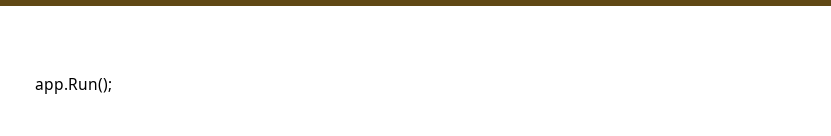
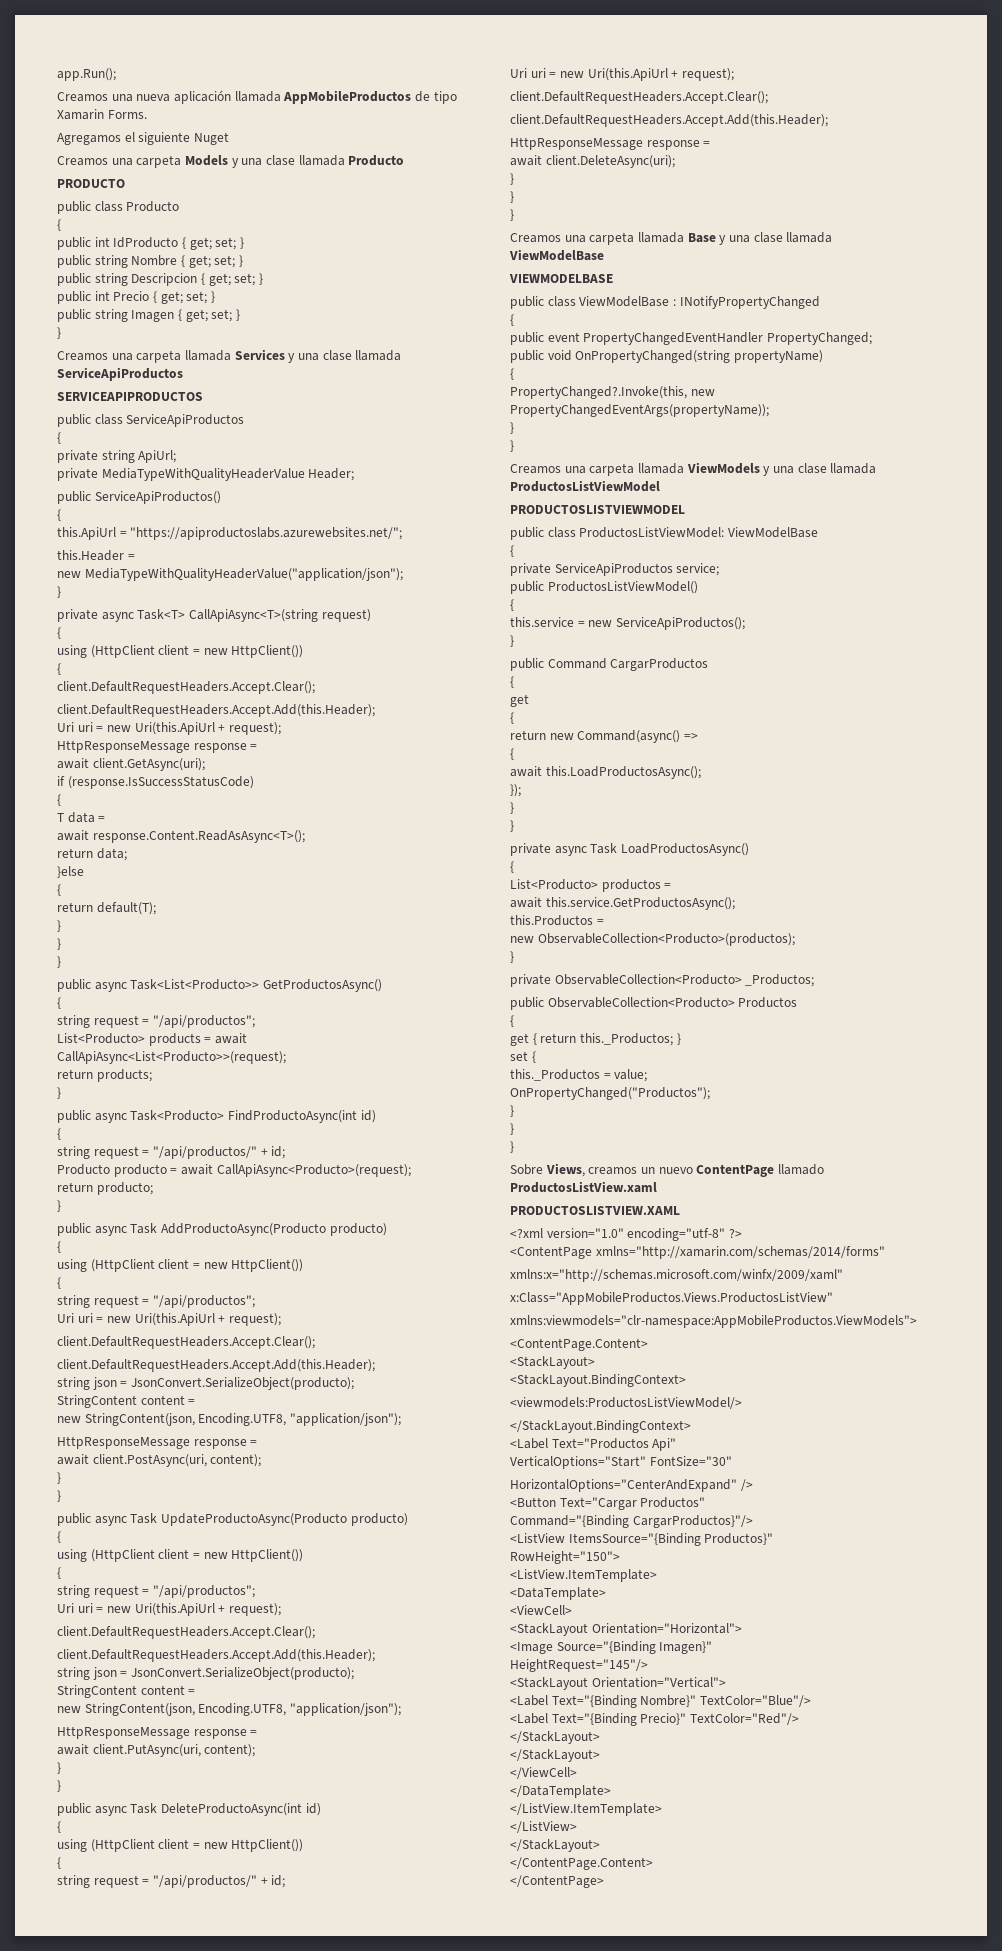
(112, 86) none -> [57,90,457,104] [57,109,147,120] [57,132,229,145] [57,155,405,168] [57,179,125,188] [57,201,180,214] [57,219,61,231] [57,237,244,250] [57,255,243,268] [57,273,263,286] [57,291,215,304] [57,309,240,322] [57,327,61,339] [57,349,402,363] [57,367,183,381] [57,392,203,401] [57,414,245,427] [57,432,61,444] [57,450,177,463] [57,468,355,481] [57,491,221,504] [57,509,61,521] [57,527,403,540] [57,550,135,561] [57,568,403,581] [57,586,61,598] [57,609,371,622] [57,627,61,639] [57,645,304,658] [57,663,61,675] [57,681,315,694] [57,704,375,717] [57,722,281,735] [57,740,258,753] [57,758,205,771] [57,776,254,789] [57,794,61,806] [57,812,106,823] [57,830,305,843] [57,848,127,861] [57,866,84,878] [57,884,61,896] [57,902,156,915] [57,920,61,932] [57,938,61,950] [57,956,61,968] [57,979,382,992] [57,997,61,1009] [57,1015,255,1028] [57,1033,247,1046] [57,1051,286,1064] [57,1069,152,1082] [57,1087,61,1099] [57,1110,376,1123] [57,1128,61,1140] [57,1146,286,1159] [57,1164,411,1177] [57,1182,153,1195] [57,1200,61,1212] [57,1223,387,1236] [57,1241,61,1253] [57,1259,304,1272] [57,1277,61,1289] [57,1295,255,1308] [57,1313,281,1326] [57,1336,315,1349] [57,1359,375,1372] [57,1377,354,1390] [57,1395,196,1408] [57,1413,401,1426] [57,1436,258,1449] [57,1454,262,1467] [57,1472,61,1484] [57,1490,61,1502] [57,1513,408,1526] [57,1531,61,1543] [57,1549,304,1562] [57,1567,61,1579] [57,1585,255,1598] [57,1603,281,1616] [57,1626,315,1639] [57,1649,375,1662] [57,1667,354,1680] [57,1685,196,1698] [57,1703,401,1716] [57,1726,258,1739] [57,1744,256,1757] [57,1762,61,1774] [57,1780,61,1792] [57,1803,321,1816] [57,1821,61,1833] [57,1839,304,1852] [57,1857,61,1869] [57,1875,286,1888] [510,68,734,81] [510,91,768,104] [510,114,828,127] [510,137,711,150] [510,155,675,168] [510,173,514,185] [510,191,514,203] [510,209,514,221] [510,232,833,245] [509,249,604,261] [509,274,613,283] [510,296,820,309] [510,314,514,326] [510,332,872,345] [510,350,823,363] [510,368,514,380] [510,386,715,399] [510,404,769,417] [510,422,514,434] [510,440,514,452] [510,462,877,476] [510,480,660,492] [510,505,685,514] [510,527,818,540] [510,545,514,557] [510,563,720,576] [510,581,698,594] [510,599,514,611] [510,617,745,630] [510,635,514,647] [510,658,709,671] [510,676,514,688] [510,694,529,707] [510,712,514,724] [510,730,698,743] [510,748,514,760] [510,766,701,779] [510,784,521,797] [510,802,514,814] [510,820,514,832] [510,843,749,856] [510,861,514,873] [510,879,672,892] [510,897,735,910] [510,915,604,926] [510,933,795,946] [510,951,514,963] [510,974,815,987] [510,997,798,1010] [510,1015,514,1027] [510,1033,681,1046] [510,1051,536,1063] [510,1069,648,1082] [510,1087,710,1100] [510,1105,514,1117] [510,1123,514,1135] [510,1141,514,1153] [510,1163,824,1177] [510,1181,657,1193] [510,1206,680,1215] [510,1228,742,1241] [510,1246,885,1259] [510,1269,843,1282] [510,1292,833,1305] [510,1315,917,1328] [510,1338,648,1351] [510,1356,595,1369] [510,1374,686,1387] [510,1397,742,1409] [510,1420,691,1433] [510,1438,677,1451] [510,1456,732,1469] [510,1479,753,1492] [510,1497,706,1510] [510,1515,753,1528] [510,1533,774,1546] [510,1551,620,1564] [510,1569,657,1582] [510,1587,606,1600] [510,1605,572,1615] [510,1623,742,1636] [510,1641,713,1654] [510,1659,648,1672] [510,1677,726,1690] [510,1695,811,1708] [510,1713,799,1726] [510,1731,600,1744] [510,1749,600,1762] [510,1767,577,1779] [510,1785,611,1798] [510,1803,662,1816] [510,1821,577,1833] [510,1839,600,1852] [510,1857,653,1870] [510,1875,604,1888] // Creamos una nueva aplicación llamada AppMobileProductos de tipo Xamarin Forms. // Agregamos el siguiente Nuget // Creamos una carpeta Models y una clase llamada Producto // PRODUCTO // public class Producto // { // public int IdProducto { get; set; } // public string Nombre { get; set; } // public string Descripcion { get; set; } // public int Precio { get; set; } // public string Imagen { get; set; } // } // Creamos una carpeta llamada Services y una clase llamada ServiceApiProductos // SERVICEAPIPRODUCTOS // public class ServiceApiProductos // { // private string ApiUrl; // private MediaTypeWithQualityHeaderValue Header; // public ServiceApiProductos() // { // this.ApiUrl = "https://apiproductoslabs.azurewebsites.net/"; // this.Header = // new MediaTypeWithQualityHeaderValue("application/json"); // } // private async Task<T> CallApiAsync<T>(string request) // { // using (HttpClient client = new HttpClient()) // { // client.DefaultRequestHeaders.Accept.Clear(); // client.DefaultRequestHeaders.Accept.Add(this.Header); // Uri uri = new Uri(this.ApiUrl + request); // HttpResponseMessage response = // await client.GetAsync(uri); // if (response.IsSuccessStatusCode) // { // T data = // await response.Content.ReadAsAsync<T>(); // return data; // }else // { // return default(T); // } // } // } // public async Task<List<Producto>> GetProductosAsync() // { // string request = "/api/productos"; // List<Producto> products = await CallApiAsync<List<Producto>>(request); // return products; // } // public async Task<Producto> FindProductoAsync(int id) // { // string request = "/api/productos/" + id; // Producto producto = await CallApiAsync<Producto>(request); // return producto; // } // public async Task AddProductoAsync(Producto producto) // { // using (HttpClient client = new HttpClient()) // { // string request = "/api/productos"; // Uri uri = new Uri(this.ApiUrl + request); // client.DefaultRequestHeaders.Accept.Clear(); // client.DefaultRequestHeaders.Accept.Add(this.Header); // string json = JsonConvert.SerializeObject(producto); // StringContent content = // new StringContent(json, Encoding.UTF8, "application/json"); // HttpResponseMessage response = // await client.PostAsync(uri, content); // } // } // public async Task UpdateProductoAsync(Producto producto) // { // using (HttpClient client = new HttpClient()) // { // string request = "/api/productos"; // Uri uri = new Uri(this.ApiUrl + request); // client.DefaultRequestHeaders.Accept.Clear(); // client.DefaultRequestHeaders.Accept.Add(this.Header); // string json = JsonConvert.SerializeObject(producto); // StringContent content = // new StringContent(json, Encoding.UTF8, "application/json"); // HttpResponseMessage response = // await client.PutAsync(uri, content); // } // } // public async Task DeleteProductoAsync(int id) // { // using (HttpClient client = new HttpClient()) // { // string request = "/api/productos/" + id; // Uri uri = new Uri(this.ApiUrl + request); // client.DefaultRequestHeaders.Accept.Clear(); // client.DefaultRequestHeaders.Accept.Add(this.Header); // HttpResponseMessage response = // await client.DeleteAsync(uri); // } // } // } // Creamos una carpeta llamada Base y una clase llamada ViewModelBase // VIEWMODELBASE // public class ViewModelBase : INotifyPropertyChanged // { // public event PropertyChangedEventHandler PropertyChanged; // public void OnPropertyChanged(string propertyName) // { // PropertyChanged?.Invoke(this, new PropertyChangedEventArgs(propertyName)); // } // } // Creamos una carpeta llamada ViewModels y una clase llamada ProductosListViewModel // PRODUCTOSLISTVIEWMODEL // public class ProductosListViewModel: ViewModelBase // { // private ServiceApiProductos service; // public ProductosListViewModel() // { // this.service = new ServiceApiProductos(); // } // public Command CargarProductos // { // get // { // return new Command(async() => // { // await this.LoadProductosAsync(); // }); // } // } // private async Task LoadProductosAsync() // { // List<Producto> productos = // await this.service.GetProductosAsync(); // this.Productos = // new ObservableCollection<Producto>(productos); // } // private ObservableCollection<Producto> _Productos; // public ObservableCollection<Producto> Productos // { // get { return this._Productos; } // set { // this._Productos = value; // OnPropertyChanged("Productos"); // } // } // } // Sobre Views, creamos un nuevo ContentPage llamado ProductosListView.xaml // PRODUCTOSLISTVIEW.XAML // <?xml version="1.0" encoding="utf-8" ?> // <ContentPage xmlns="http://xamarin.com/schemas/2014/forms" // xmlns:x="http://schemas.microsoft.com/winfx/2009/xaml" // x:Class="AppMobileProductos.Views.ProductosListView" // xmlns:viewmodels="clr-namespace:AppMobileProductos.ViewModels"> // <ContentPage.Content> // <StackLayout> // <StackLayout.BindingContext> // <viewmodels:ProductosListViewModel/> // </StackLayout.BindingContext> // <Label Text="Productos Api" // VerticalOptions="Start" FontSize="30" // HorizontalOptions="CenterAndExpand" /> // <Button Text="Cargar Productos" // Command="{Binding CargarProductos}"/> // <ListView ItemsSource="{Binding Productos}" // RowHeight="150"> // <ListView.ItemTemplate> // <DataTemplate> // <ViewCell> // <StackLayout Orientation="Horizontal"> // <Image Source="{Binding Imagen}" // HeightRequest="145"/> // <StackLayout Orientation="Vertical"> // <Label Text="{Binding Nombre}" TextColor="Blue"/> // <Label Text="{Binding Precio}" TextColor="Red"/> // </StackLayout> // </StackLayout> // </ViewCell> // </DataTemplate> // </ListView.ItemTemplate> // </ListView> // </StackLayout> // </ContentPage.Content> // </ContentPage>

